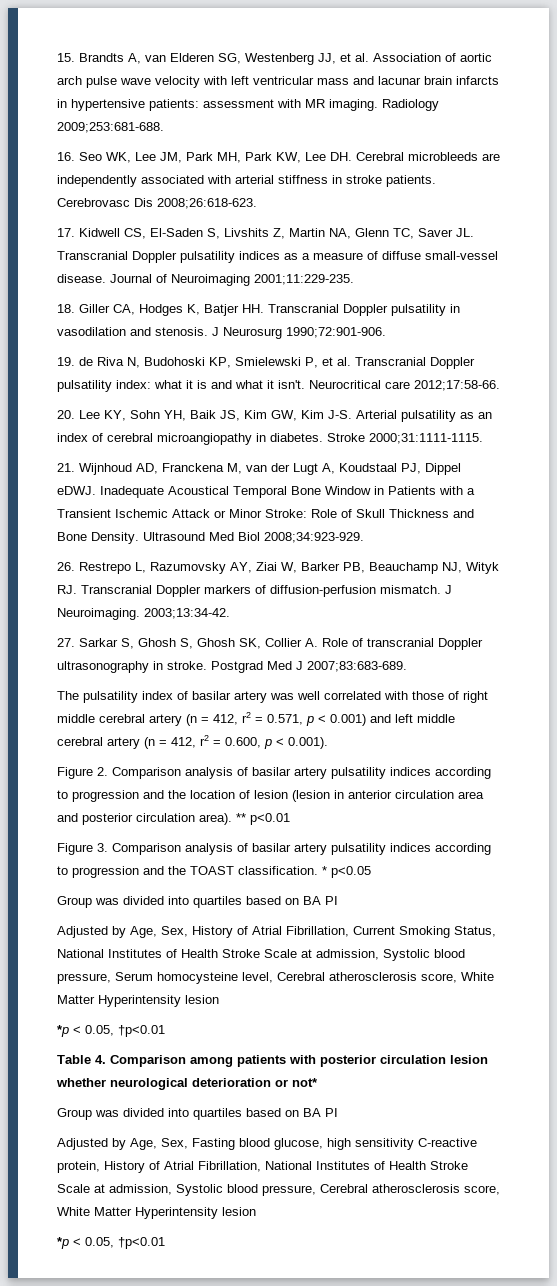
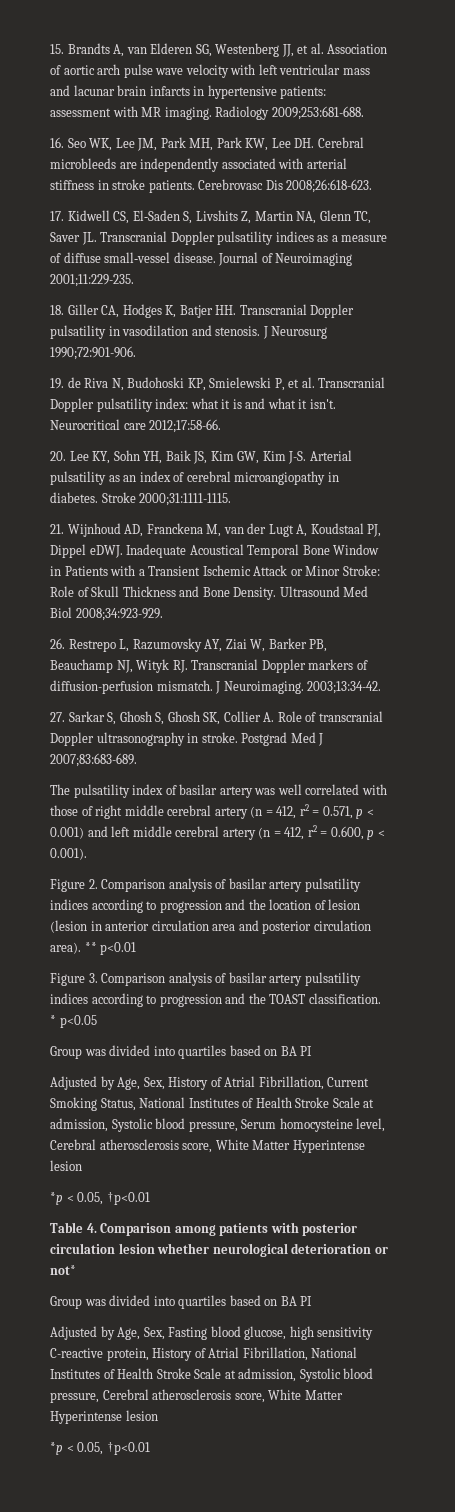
[98,995,181,1007] Hyperintensity -> [292,1140,365,1153] Hyperintense
[135,1207,218,1219] Hyperintensity -> [50,1411,122,1424] Hyperintense

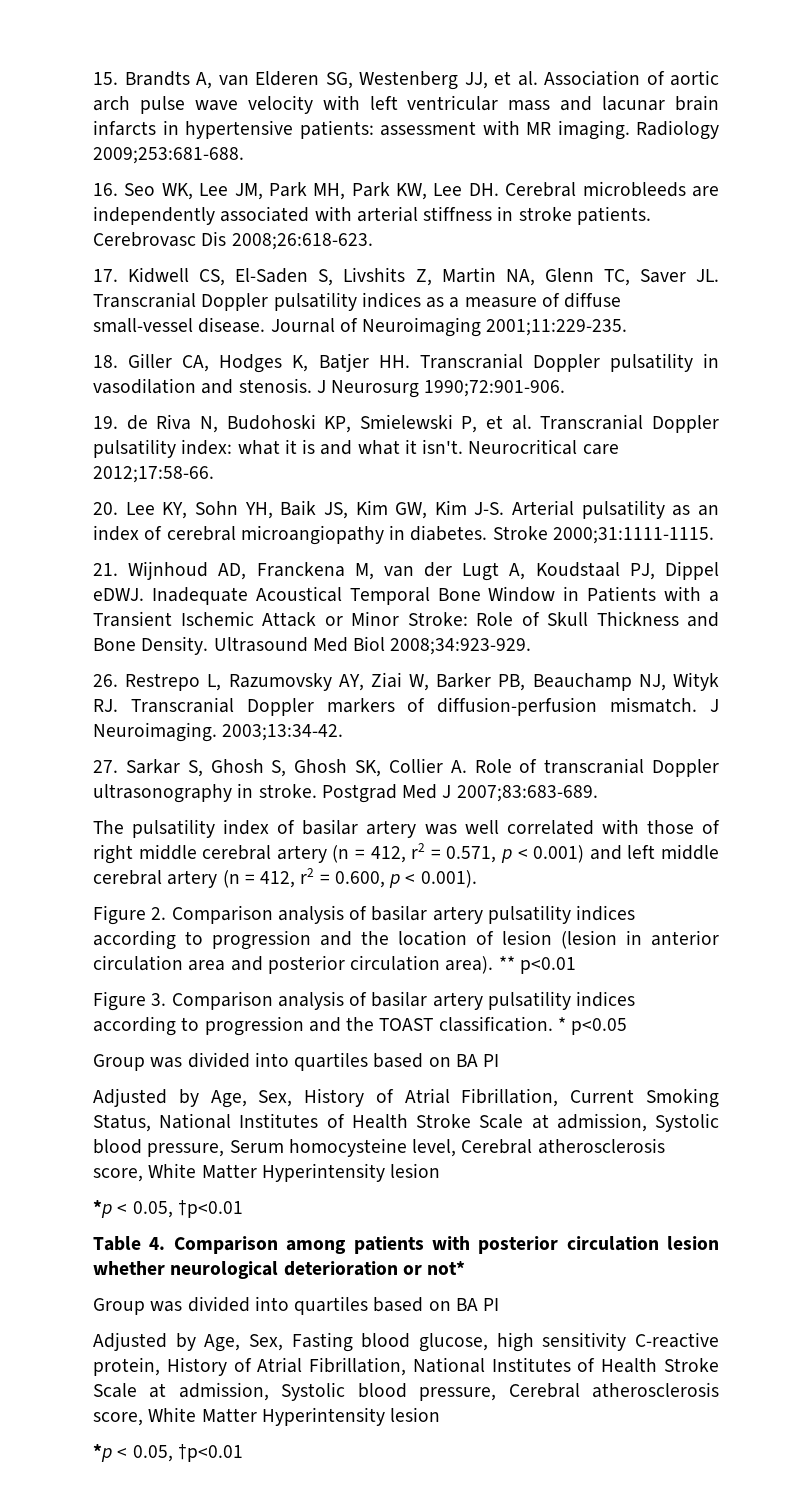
[292,1140,365,1153] Hyperintense -> [261,1163,385,1182] Hyperintensity
[50,1411,122,1424] Hyperintense -> [261,1407,385,1426] Hyperintensity

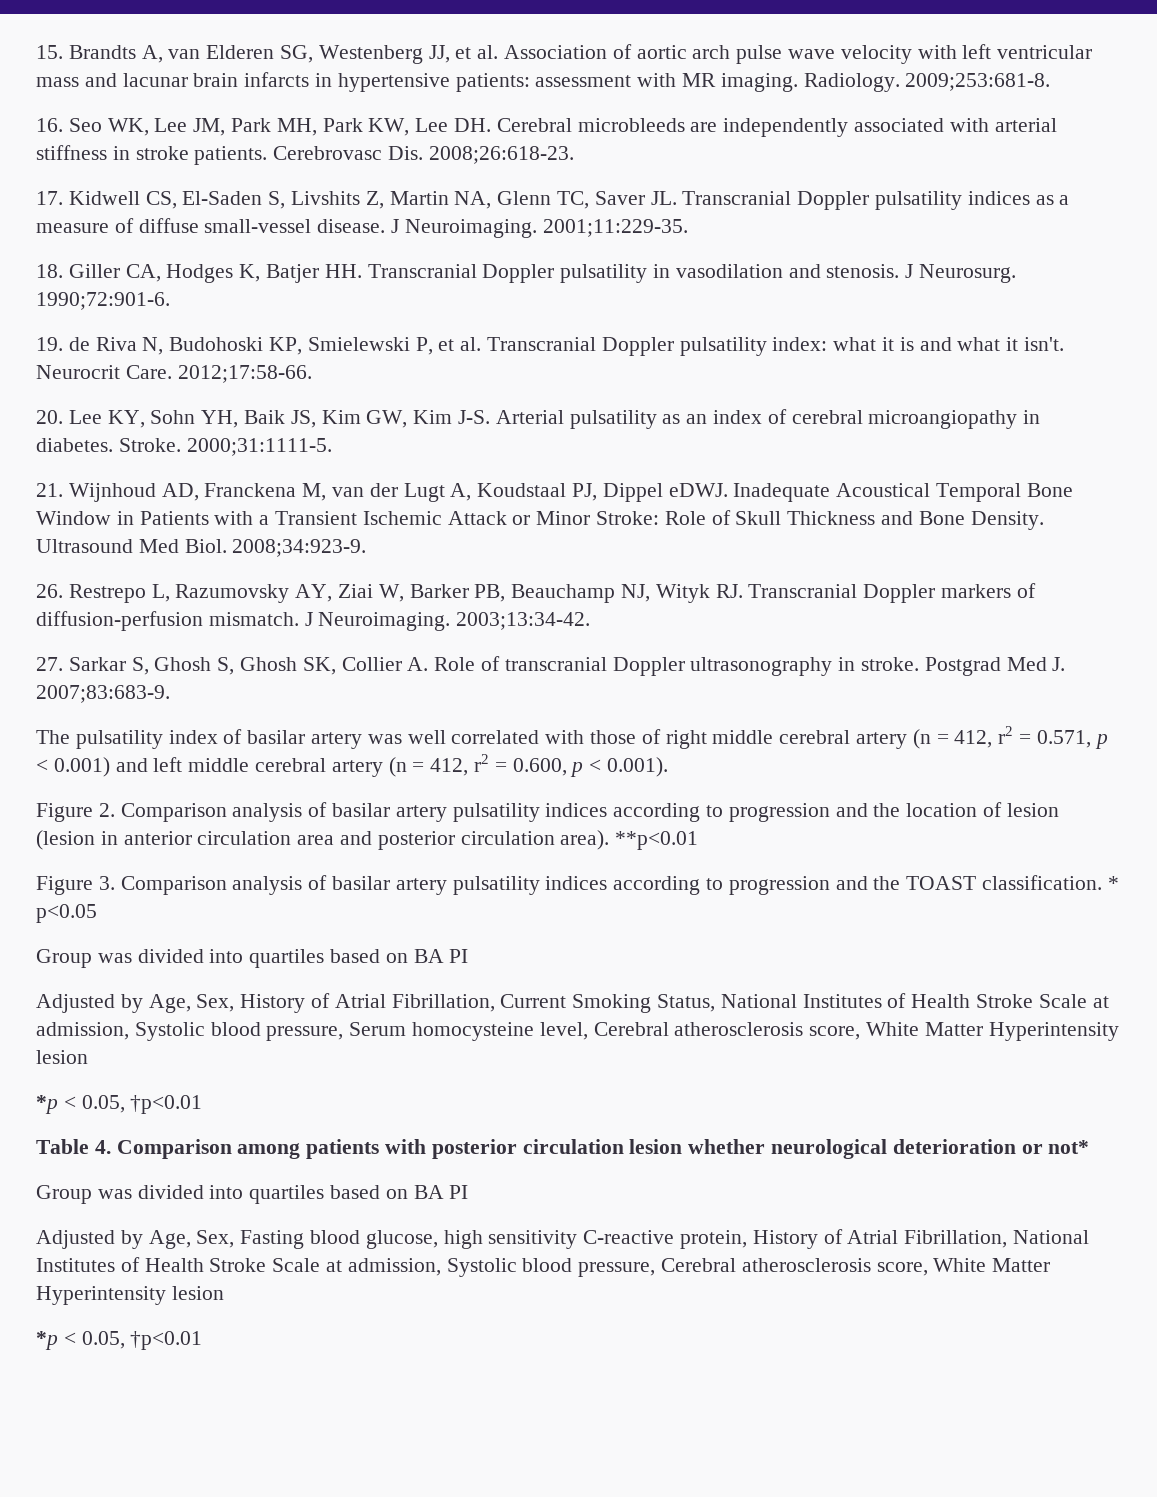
[636,120,719,140] [93,147,244,164] Radiology 2009;253:681-688. -> [803,73,1051,92] Radiology. 2009;253:681-8.
[201,231,373,250] Dis 2008;26:618-623. -> [388,146,574,164] Dis. 2008;26:618-23.
[270,317,628,337] Journal of Neuroimaging 2001;11:229-235. -> [391,219,688,238] J Neuroimaging. 2001;11:229-35.
[331,380,566,398] Neurosurg 1990;72:901-906. -> [919,264,1017,283] [36,292,170,310] Neurosurg. 1990;72:901-6.
[468,439,619,455] Neurocritical care -> [36,365,172,379] Neurocrit Care.
[492,526,714,544] Stroke 2000;31:1111-1115. -> [118,438,332,456] Stroke. 2000;31:1111-5.
[353,636,532,655] Biol 2008;34:923-929. -> [184,539,367,557] Biol. 2008;34:923-9.
[442,785,598,802] J 2007;83:683-689. -> [1052,657,1066,671] [36,685,170,703] J. 2007;83:683-9.
[498,956,576,974] ** p<0.01 -> [615,831,699,850] **p<0.01

